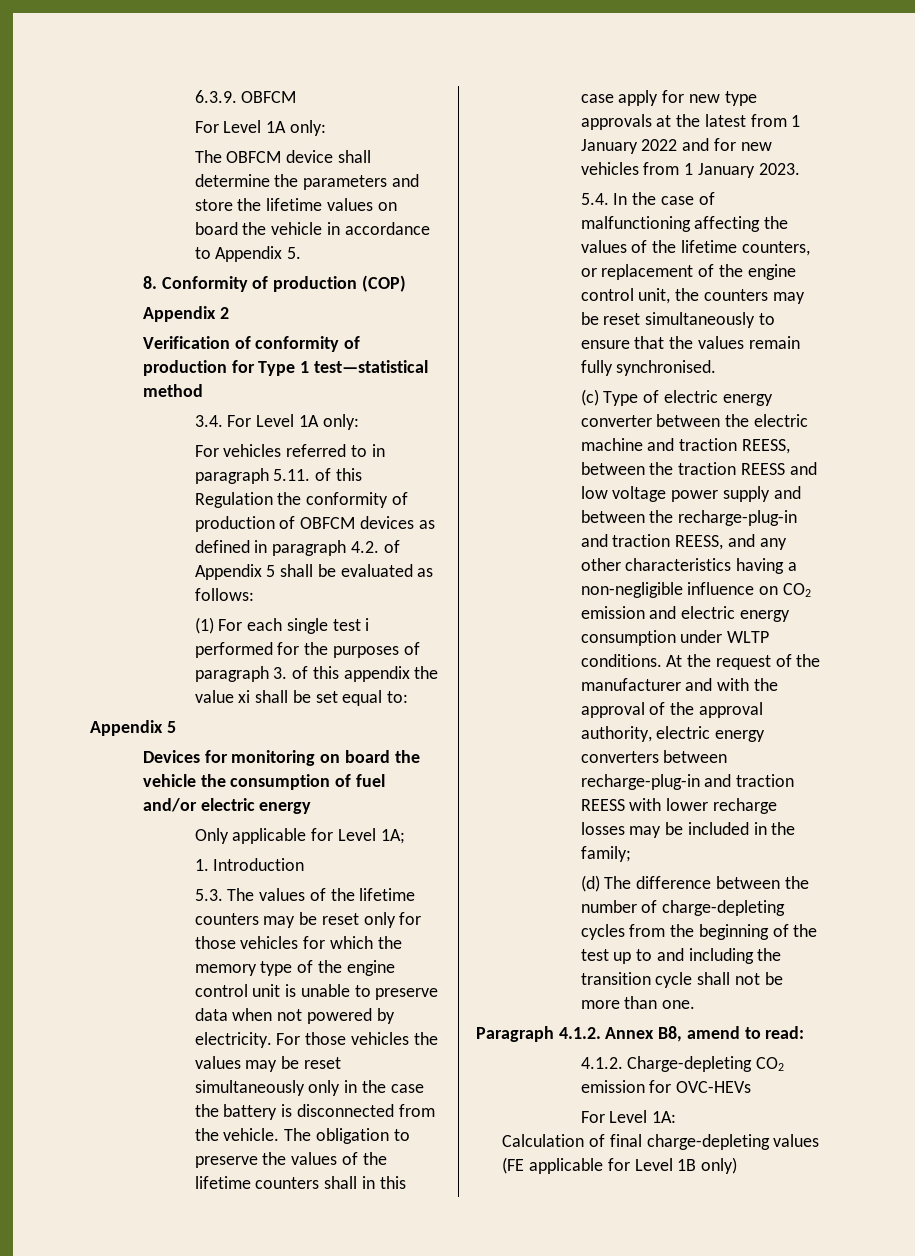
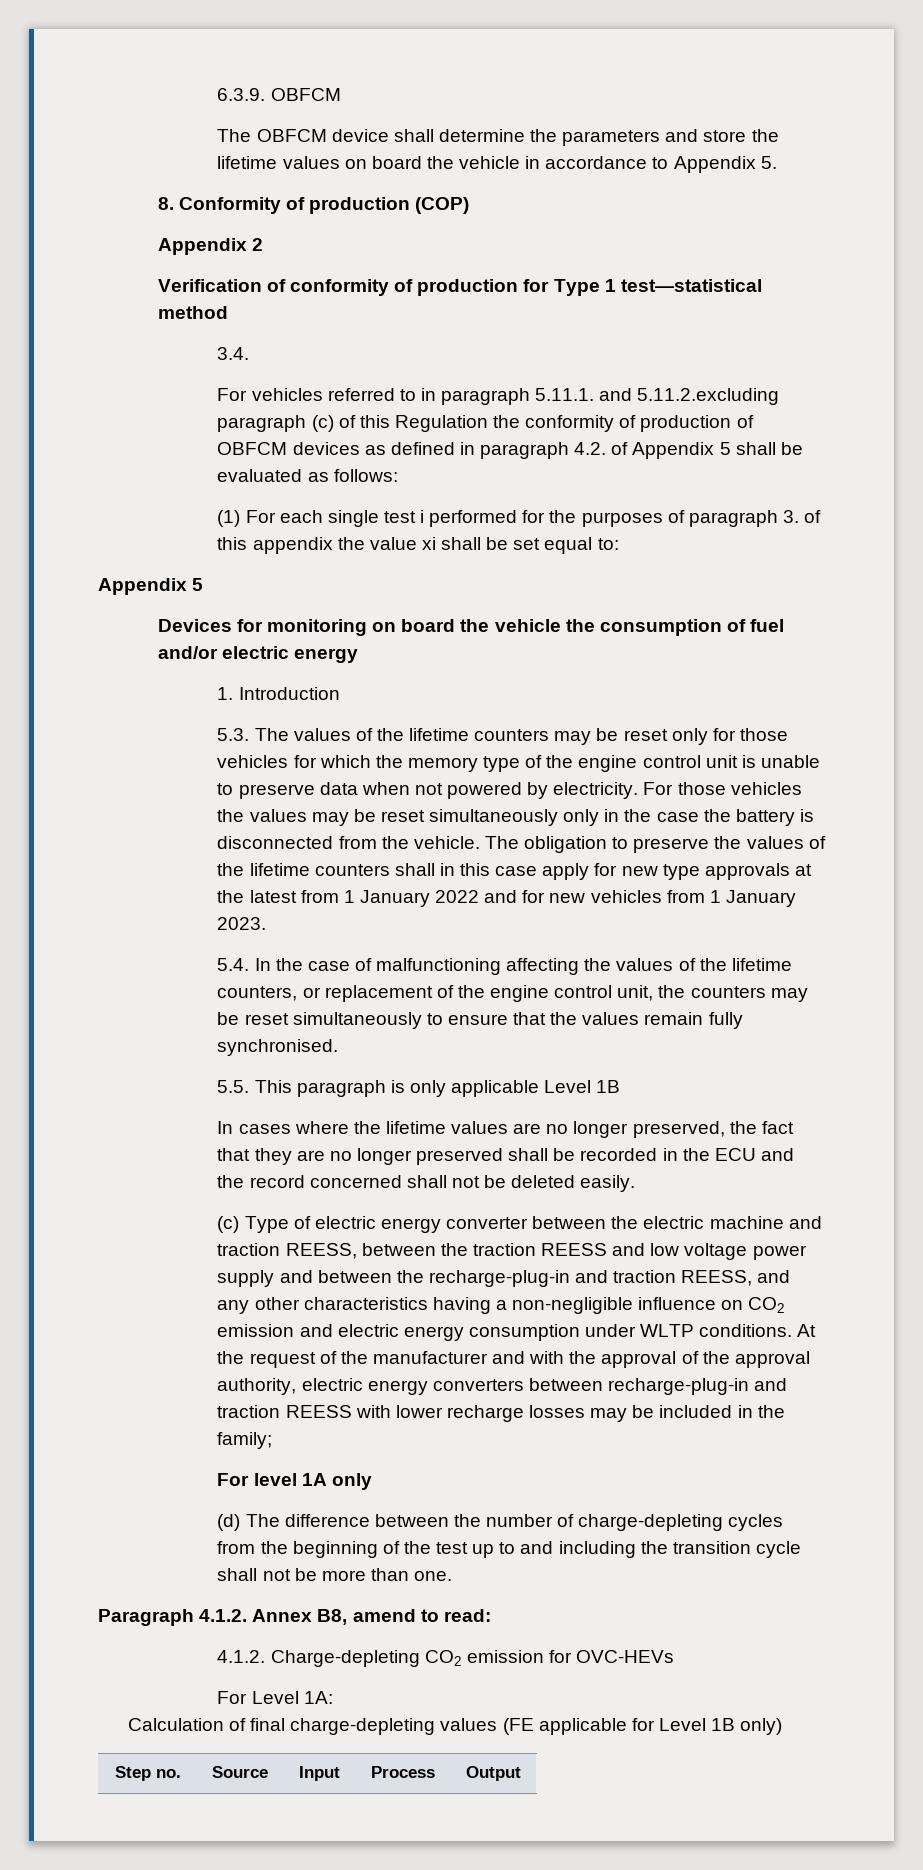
[194,120,326,136] // For Level 1A only: -> (341, 94) none
[227,414,359,430] For Level 1A only: -> (250, 353) none
[273,469,311,481] 5.11. -> [535,388,780,405] [217,415,334,432] 5.11.1. and 5.11.2.excluding paragraph (c)
[194,828,405,844] // Only applicable for Level 1A; -> (358, 655) none
(717, 368) none -> [217,1080,621,1097] [217,1121,794,1138] [217,1148,795,1165] [217,1175,636,1192] // 5.5. This paragraph is only applicable Level 1B // In cases where the lifetime values are no longer preserved, the fact that they are no longer preserved shall be recorded in the ECU and the record concerned shall not be deleted easily.
(631, 854) none -> [217,1473,372,1490] // For level 1A only
(738, 1165) none -> [114,1766,181,1781] [212,1766,268,1778] [299,1766,340,1781] [371,1766,435,1778] [466,1766,521,1781] // Step no. | Source | Input | Process | Output

